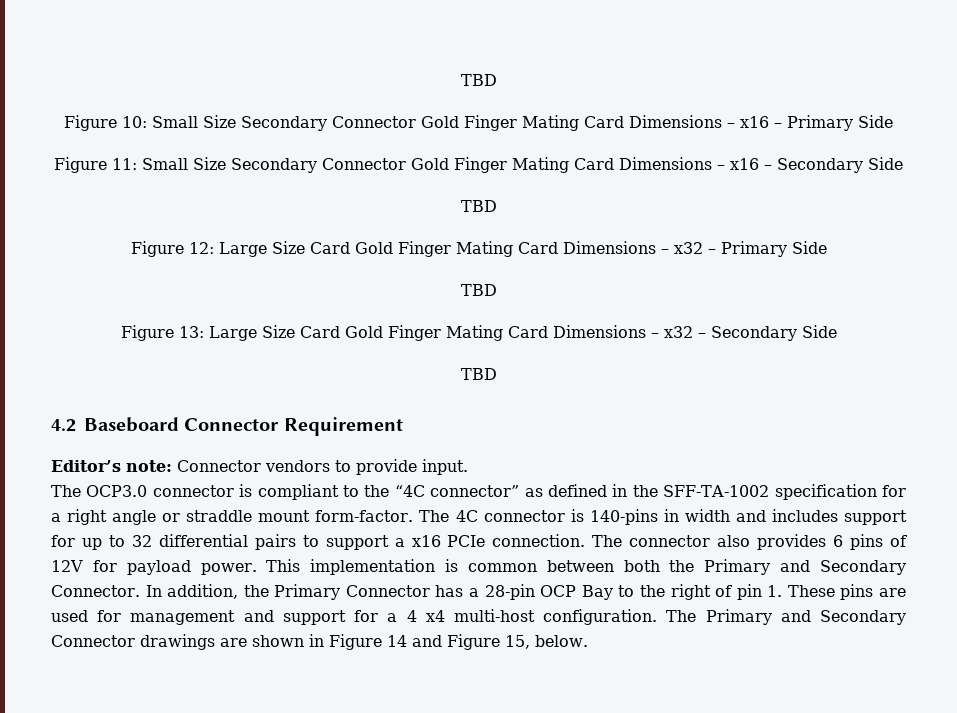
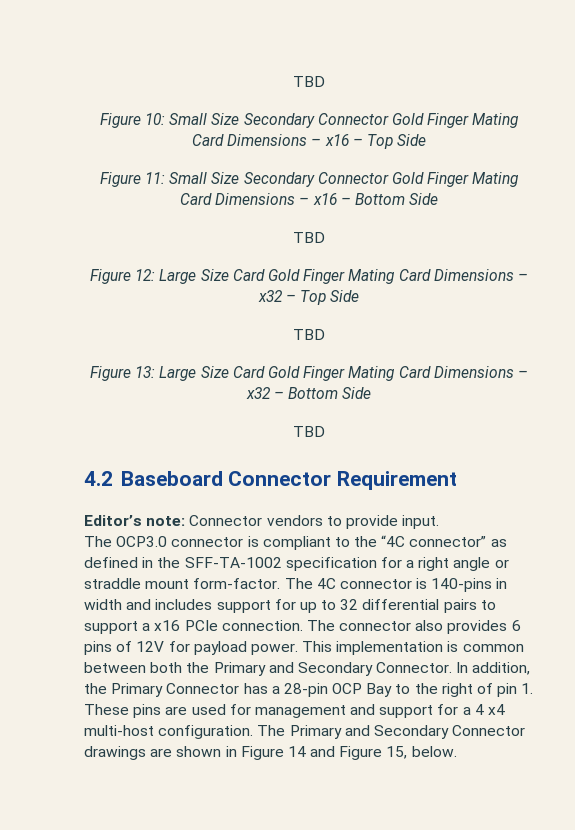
[787,115,853,131] Primary -> [366,134,393,149] Top
[777,158,863,173] Secondary -> [354,193,405,205] Bottom
[720,241,787,257] Primary -> [300,290,327,305] Top
[710,326,797,341] Secondary -> [288,387,339,399] Bottom

